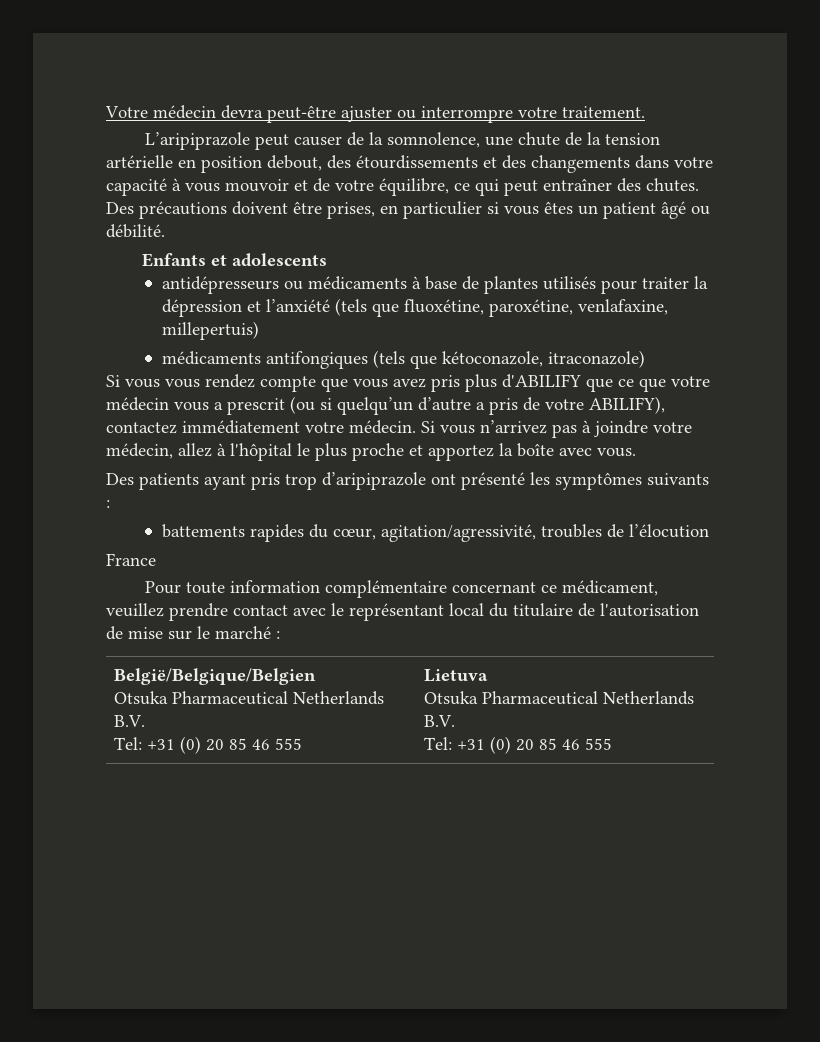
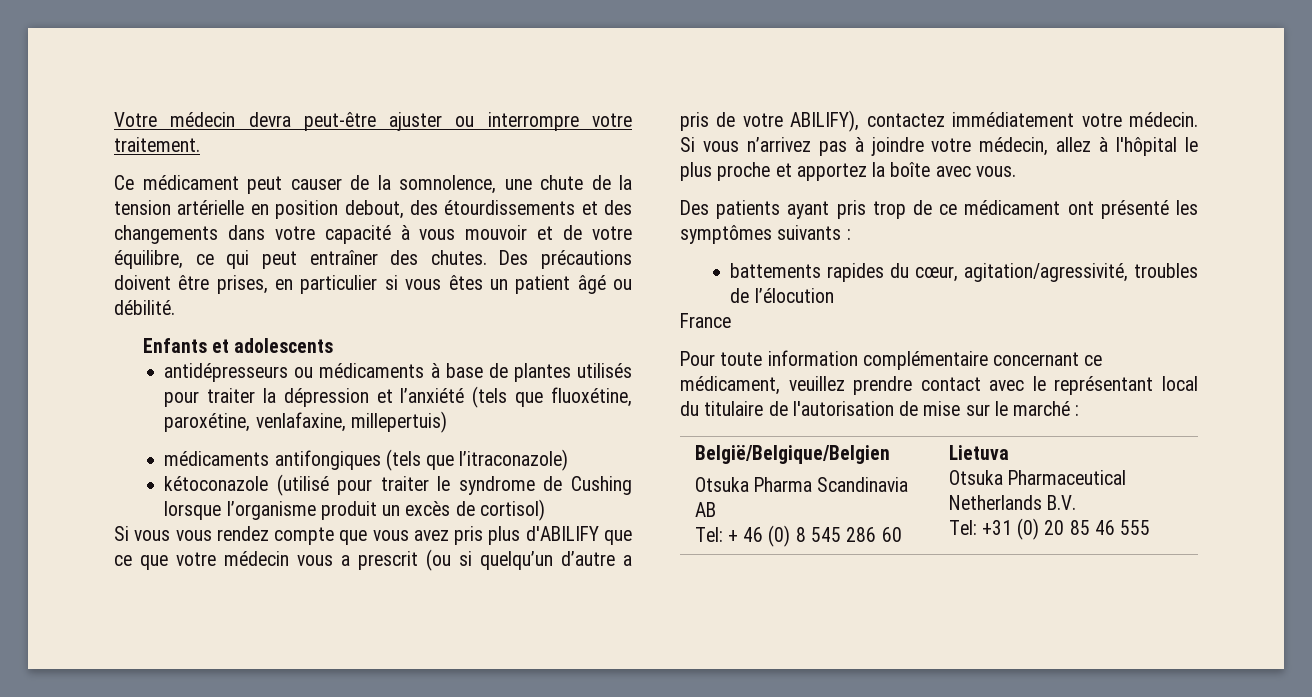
[144,132,250,150] L’aripiprazole -> [114,175,239,190] Ce médicament
[441,350,645,368] kétoconazole, itraconazole) -> [459,449,569,471] [164,474,633,496] [164,499,545,521] l’itraconazole) // kétoconazole (utilisé pour traiter le syndrome de Cushing lorsque l’organisme produit un excès de cortisol)
[322,472,426,490] d’aripiprazole -> [913,200,1061,215] de ce médicament
[172,691,385,705] [114,715,146,727] [114,736,303,754] Pharmaceutical Netherlands B.V. // Tel: +31 (0) 20 85 46 555 -> [753,477,909,492] [694,502,716,517] [694,525,902,547] Pharma Scandinavia AB // Tel: + 46 (0) 8 545 286 60

